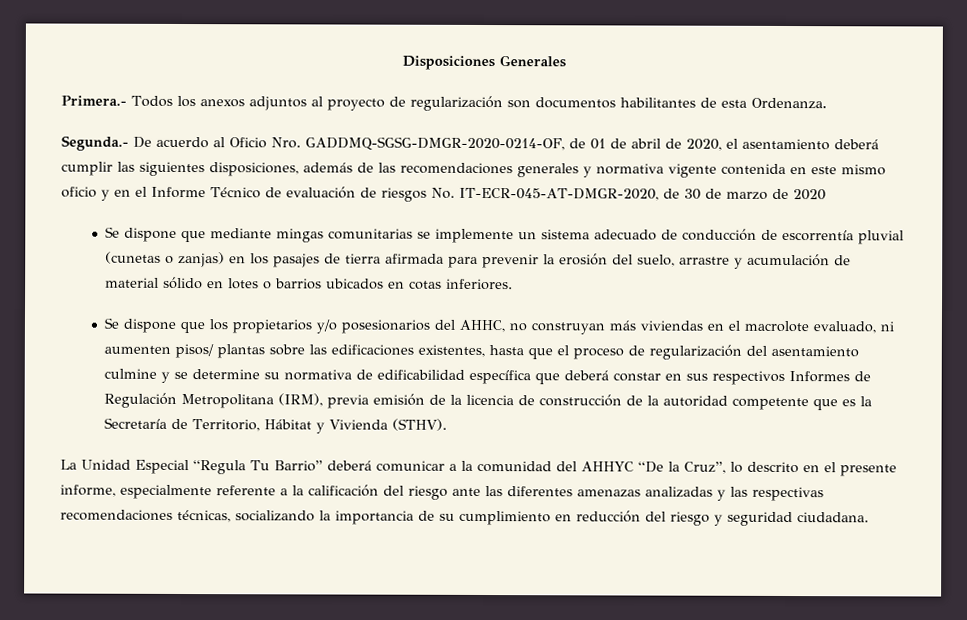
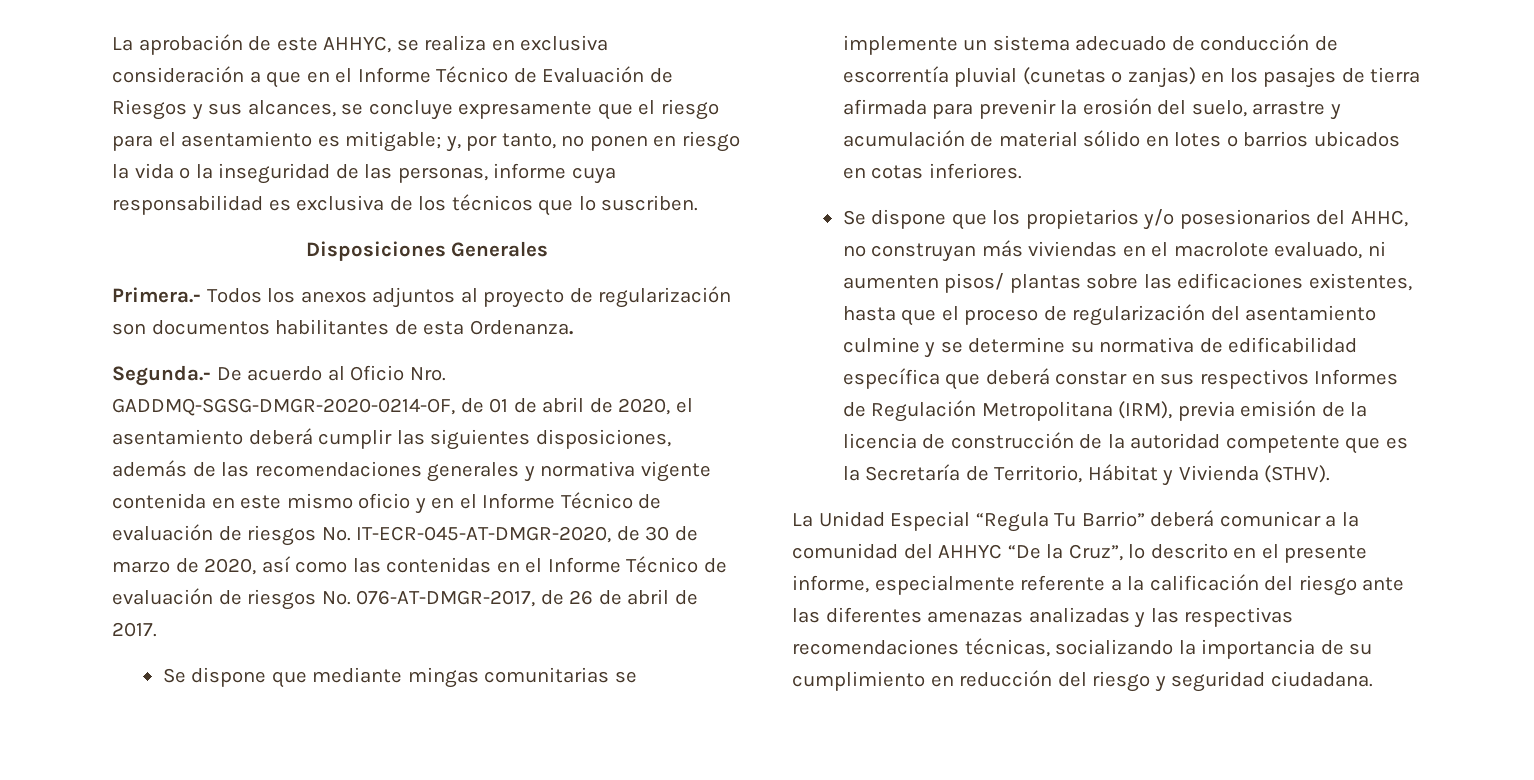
(402, 63) none -> [112,34,609,55] [112,66,673,88] [112,99,719,120] [112,131,740,152] [112,163,616,184] [112,194,699,216] La aprobación de este AHHYC, se realiza en exclusiva consideración a que en el Informe Técnico de Evaluación de Riesgos y sus alcances, se concluye expresamente que el riesgo para el asentamiento es mitigable; y, por tanto, no ponen en riesgo la vida o la inseguridad de las personas, informe cuya responsabilidad es exclusiva de los técnicos que lo suscriben. //
[792,189,826,201] 2020 -> [204,556,727,575] [112,588,698,610] [112,622,157,637] 2020, así como las contenidas en el Informe Técnico de evaluación de riesgos No. 076-AT-DMGR-2017, de 26 de abril de 2017.

